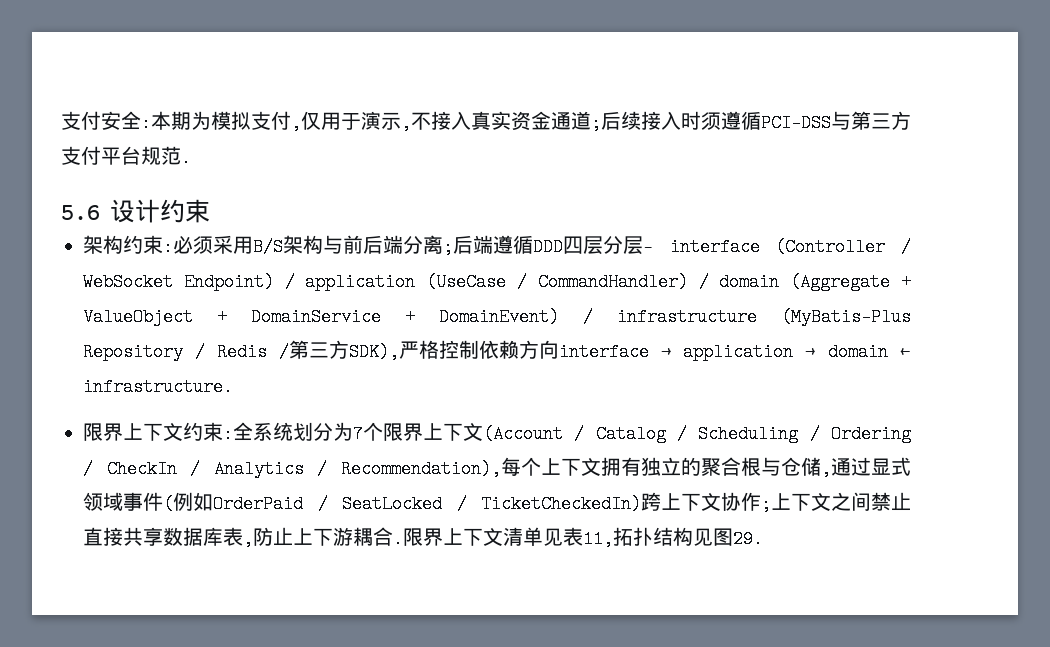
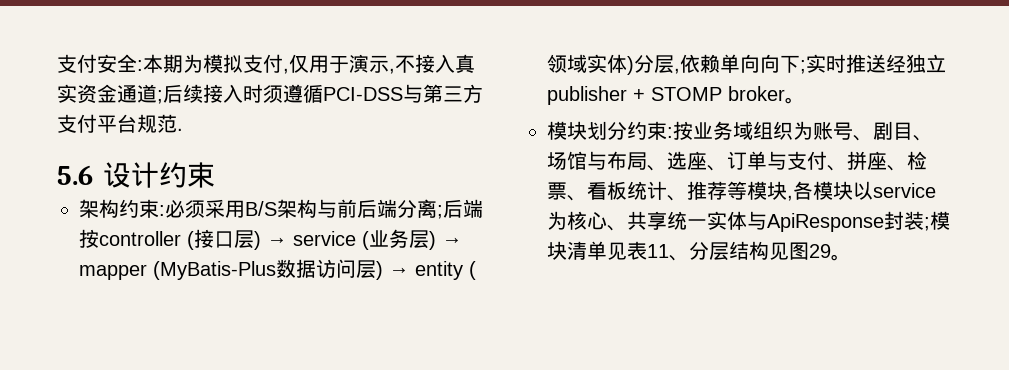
[493,235,911,256] [83,273,911,291] [83,308,911,326] [83,340,911,361] [83,378,233,396] [83,422,912,443] [83,457,911,478] [83,492,911,513] [83,527,653,548] 遵循DDD四层分层— interface (Controller / WebSocket Endpoint) / application (UseCase / CommandHandler) / domain (Aggregate + ValueObject + DomainService + DomainEvent) / infrastructure (MyBatis-Plus Repository / Redis /第三方SDK),严格控制依赖方向interface → application → domain ← infrastructure. // 限界上下文约束:全系统划分为7个限界上下文(Account / Catalog / Scheduling / Ordering / CheckIn / Analytics / Recommendation),每个上下文拥有独立的聚合根与仓储,通过显式领域事件(例如OrderPaid / SeatLocked / TicketCheckedIn)跨上下文协作;上下文之间禁止直接共享数据库表,防止上下游耦合.限界上下文清单见表11,拓扑 -> [79,229,462,250] [79,259,476,280] [547,54,946,75] [547,86,805,105] [547,121,933,141] [547,151,927,171] [547,181,936,201] [547,211,950,232] [547,241,729,261] 按controller (接口层) → service (业务层) → mapper (MyBatis-Plus数据访问层) → entity (领域实体)分层,依赖单向向下;实时推送经独立publisher + STOMP broker。 // 模块划分约束:按业务域组织为账号、剧目、场馆与布局、选座、订单与支付、拼座、检票、看板统计、推荐等模块,各模块以service为核心、共享统一实体与ApiResponse封装;模块清单见表11、分层
[733,530,763,548] 29. -> [809,244,851,261] 29。

